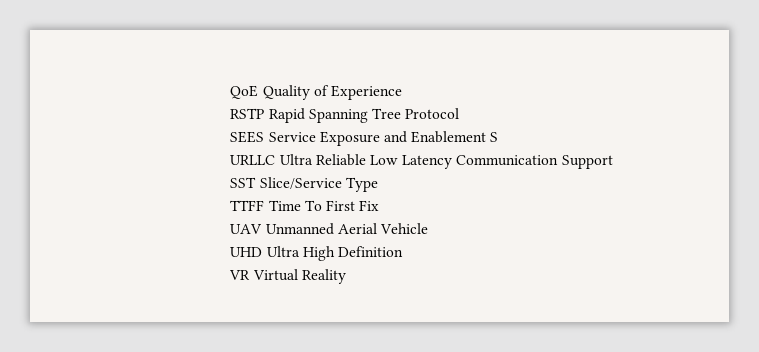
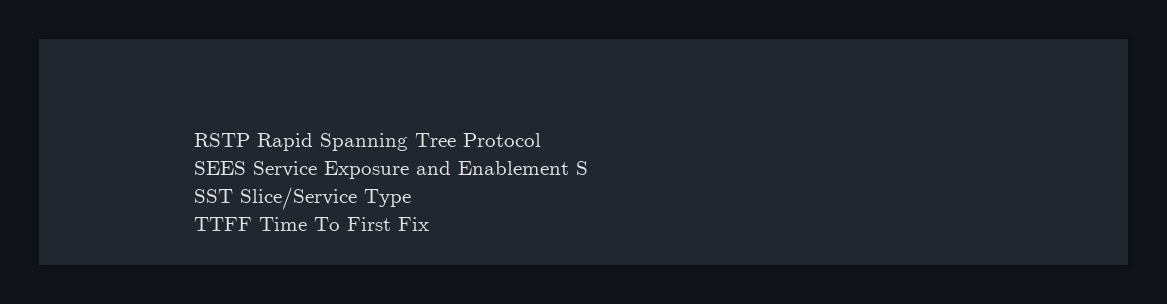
[230,85,403,100] QoE Quality of Experience // -> (193, 140) none
[230,154,613,169] // URLLC Ultra Reliable Low Latency Communication Support -> (588, 168) none
[230,223,429,235] [230,246,404,261] [229,269,346,284] // UAV Unmanned Aerial Vehicle // UHD Ultra High Definition // VR Virtual Reality -> (429, 224) none

